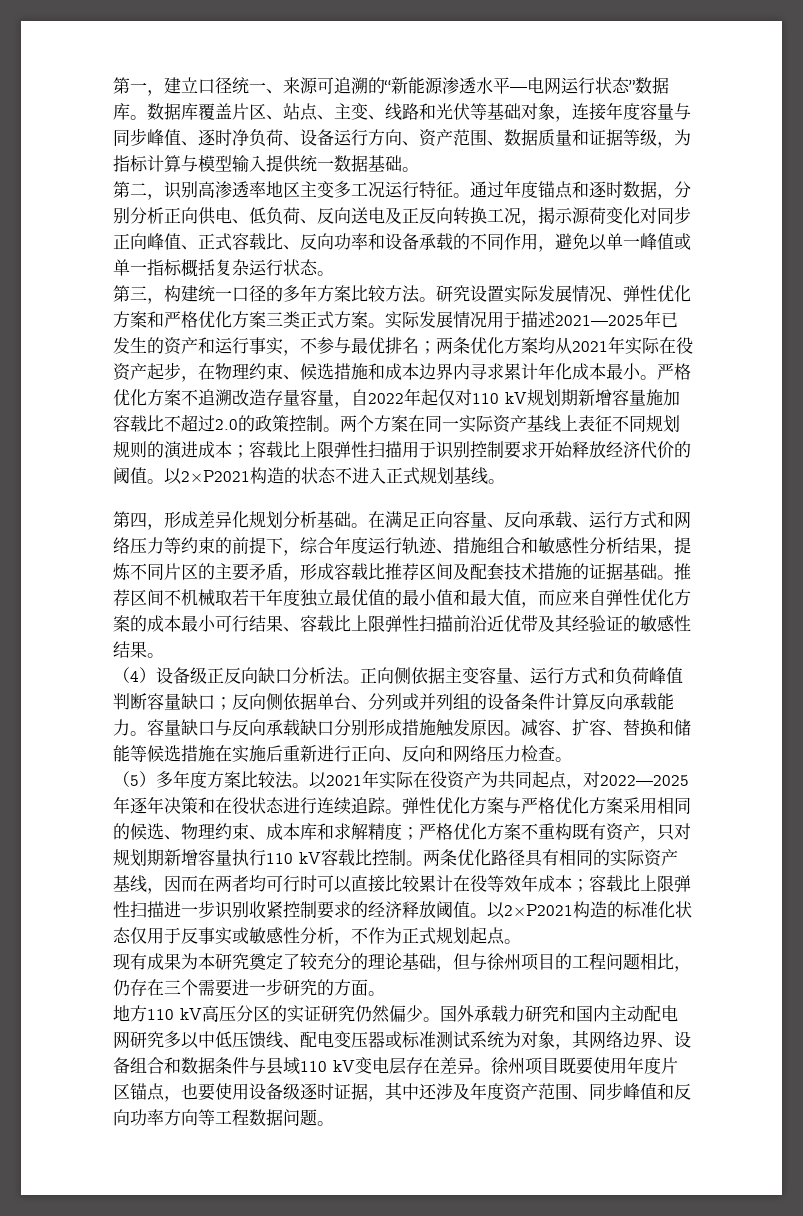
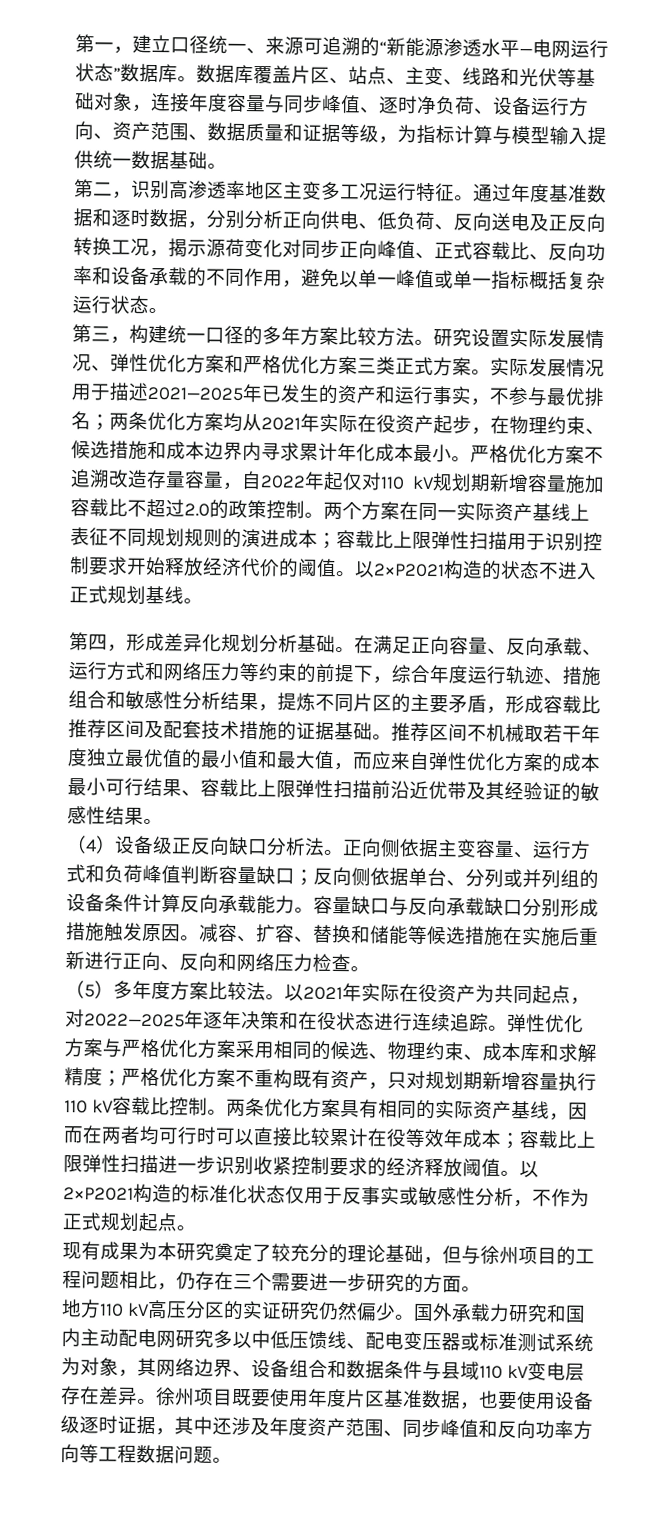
[538,181,573,199] 锚点 -> [549,184,607,203] [73,208,93,227] 基准数据
[491,849,525,866] 路径 -> [301,1098,341,1118] 方案
[130,1083,165,1101] 锚点 -> [383,1389,461,1409] 基准数据

